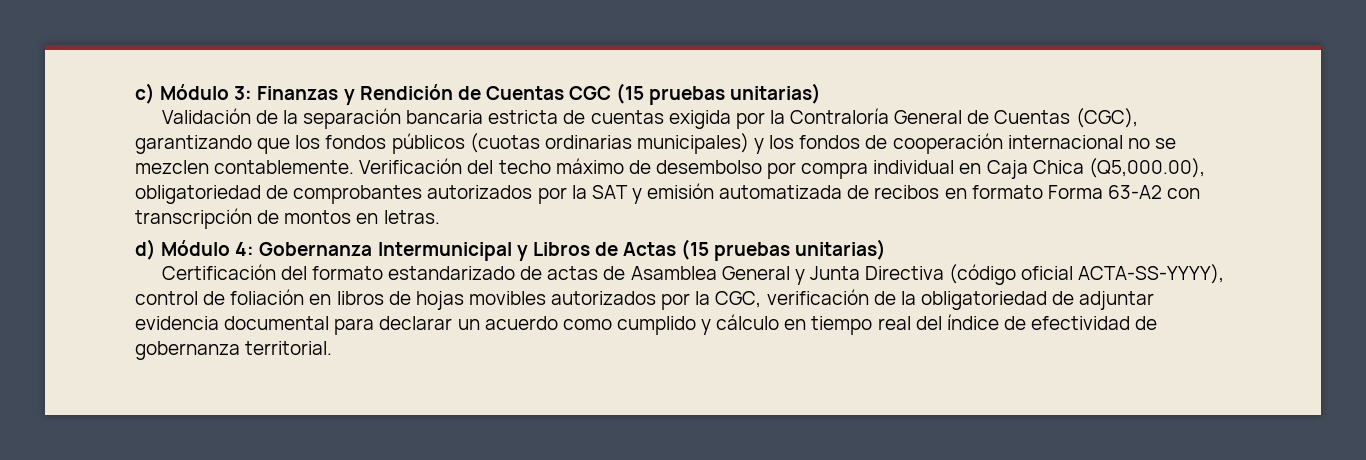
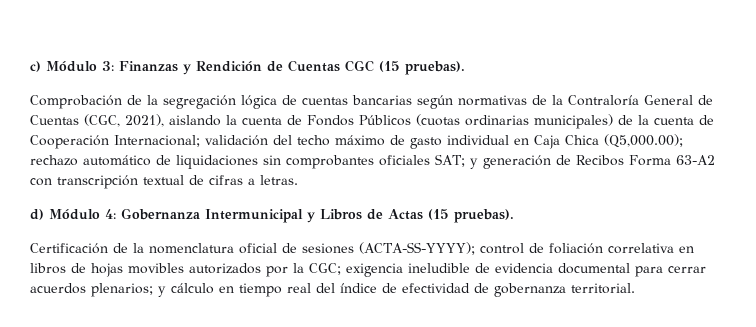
[649,83,822,105] [161,108,765,129] pruebas unitarias) // Validación de la separación bancaria estricta de cuentas exigida por -> [405,61,465,75] [30,95,547,109] pruebas). // Comprobación de la segregación lógica de cuentas bancarias según normativas de
[1075,108,1138,128] [135,133,1176,154] [135,158,463,174] (CGC), garantizando que los fondos públicos (cuotas ordinarias municipales) y los fondos de cooperación internacional no se mezclen contablemente. Verificación -> [84,114,714,129] [30,135,268,149] (CGC, 2021), aislando la cuenta de Fondos Públicos (cuotas ordinarias municipales) de la cuenta de Cooperación Internacional; validación
[655,160,869,179] desembolso por compra -> [410,137,442,149] gasto
[1088,158,1205,178] [135,183,1201,204] [135,208,379,229] (Q5,000.00), obligatoriedad de comprobantes autorizados por la SAT y emisión automatizada de recibos en formato Forma 63-A2 con transcripción de montos en -> [604,134,683,148] [30,154,715,169] [30,175,255,189] (Q5,000.00); rechazo automático de liquidaciones sin comprobantes oficiales SAT; y generación de Recibos Forma 63-A2 con transcripción textual de cifras a
[714,239,887,261] pruebas unitarias) -> [454,209,514,223] pruebas).
[280,264,1225,285] del formato estandarizado de actas de Asamblea General y Junta Directiva (código oficial ACTA-SS-YYYY), -> [113,242,475,255] de la nomenclatura oficial de sesiones (ACTA-SS-YYYY);
(305, 297) none -> [608,243,674,254] correlativa
[715,289,1155,310] [135,316,696,335] CGC, verificación de la obligatoriedad de adjuntar evidencia documental para declarar un acuerdo como cumplido -> [309,263,706,277] [30,283,153,297] CGC; exigencia ineludible de evidencia documental para cerrar acuerdos plenarios;

